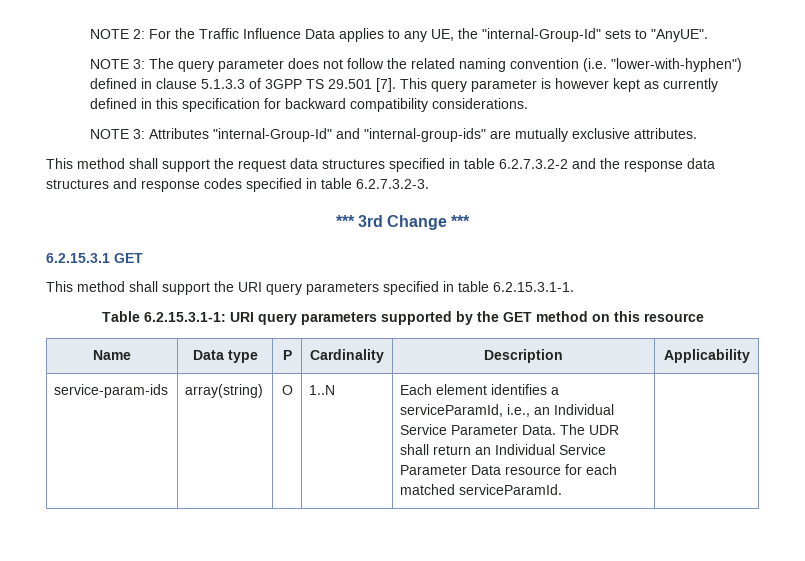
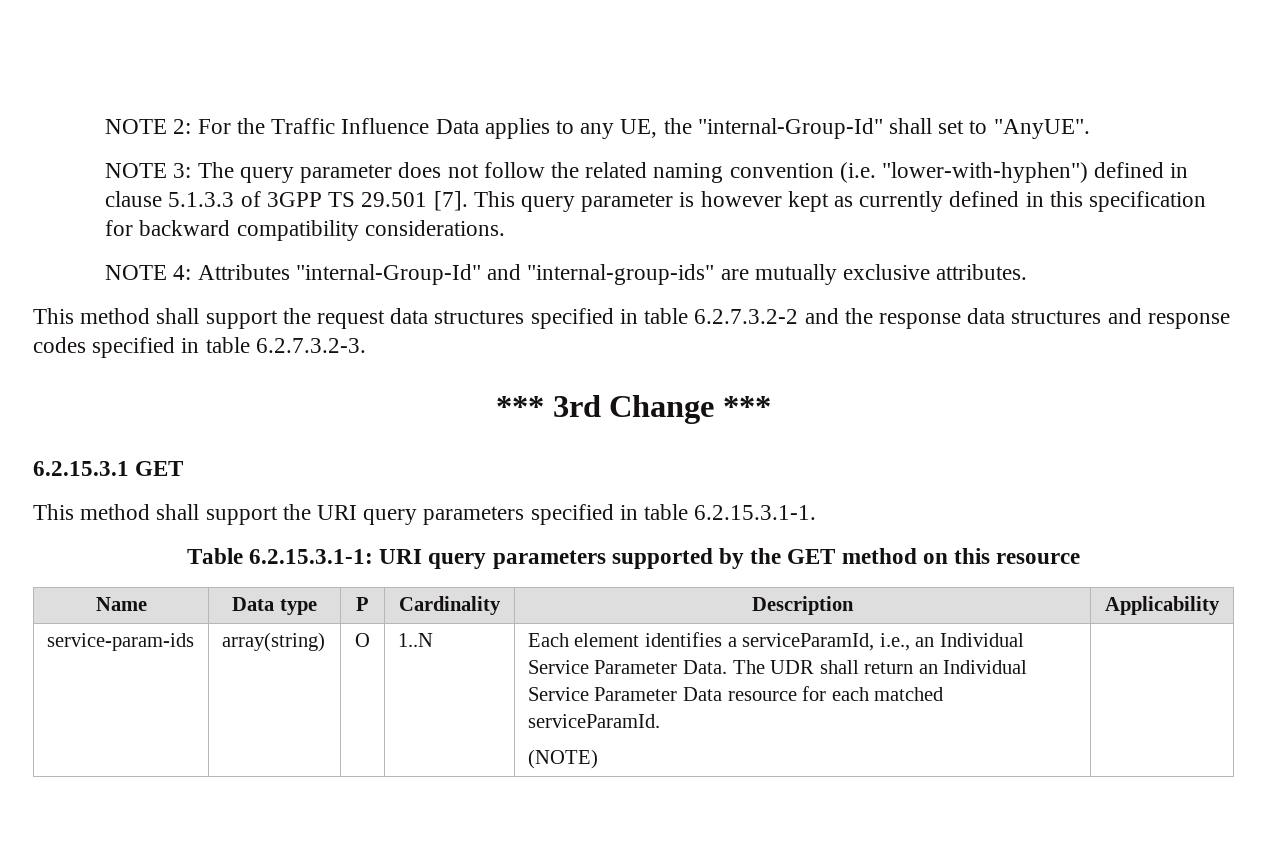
[605,29,632,39] sets -> [889,118,965,134] shall set
[133,129,146,139] 3: -> [173,265,192,280] 4:
(563, 489) none -> [527,749,598,769] // (NOTE)

